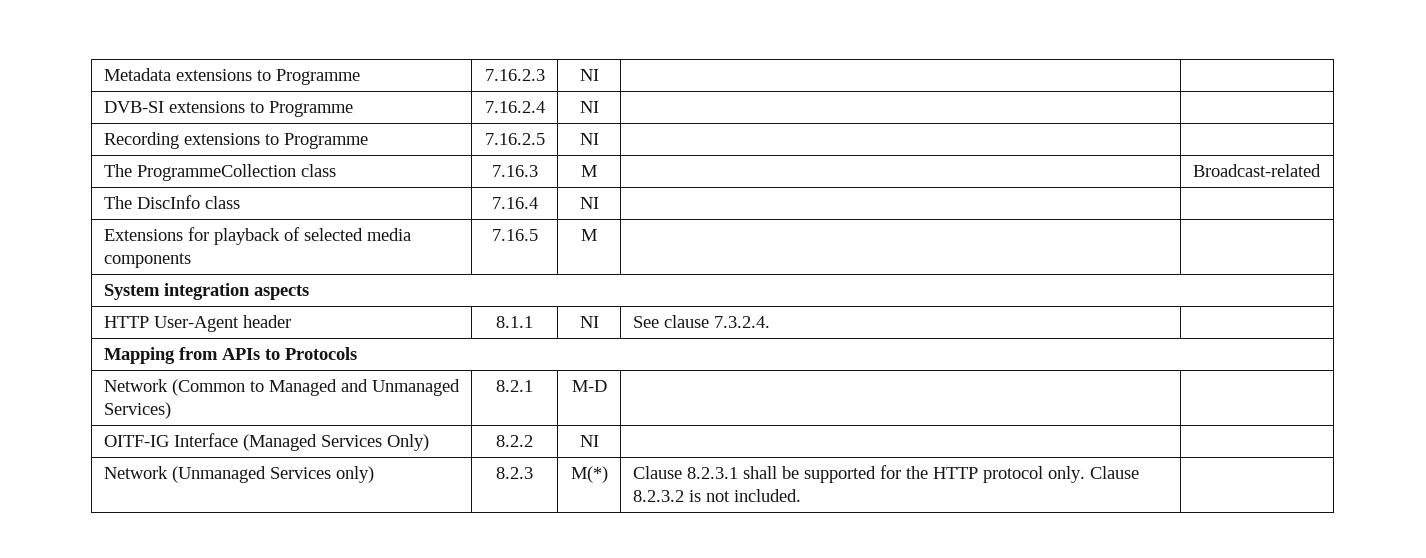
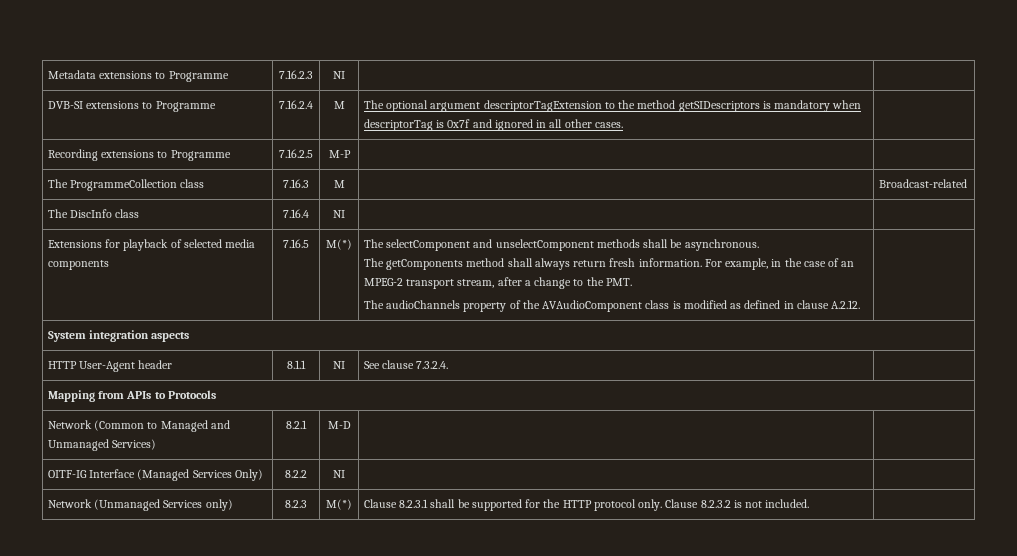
[579,101,599,113] NI | -> [333,101,345,109] [363,100,862,112] [363,119,623,131] M | The optional argument descriptorTagExtension to the method getSIDescriptors is mandatory when descriptorTag is 0x7f and ignored in all other cases.
[579,133,599,145] NI -> [328,150,351,158] M-P
[581,229,597,241] M | -> [326,239,352,250] [363,239,759,251] [363,258,855,270] [363,277,632,289] [363,300,861,312] M(*) | The selectComponent and unselectComponent methods shall be asynchronous. // The getComponents method shall always return fresh information. For example, in the case of an MPEG-2 transport stream, after a change to the PMT. // The audioChannels property of the AVAudioComponent class is modified as defined in clause A.2.12.

